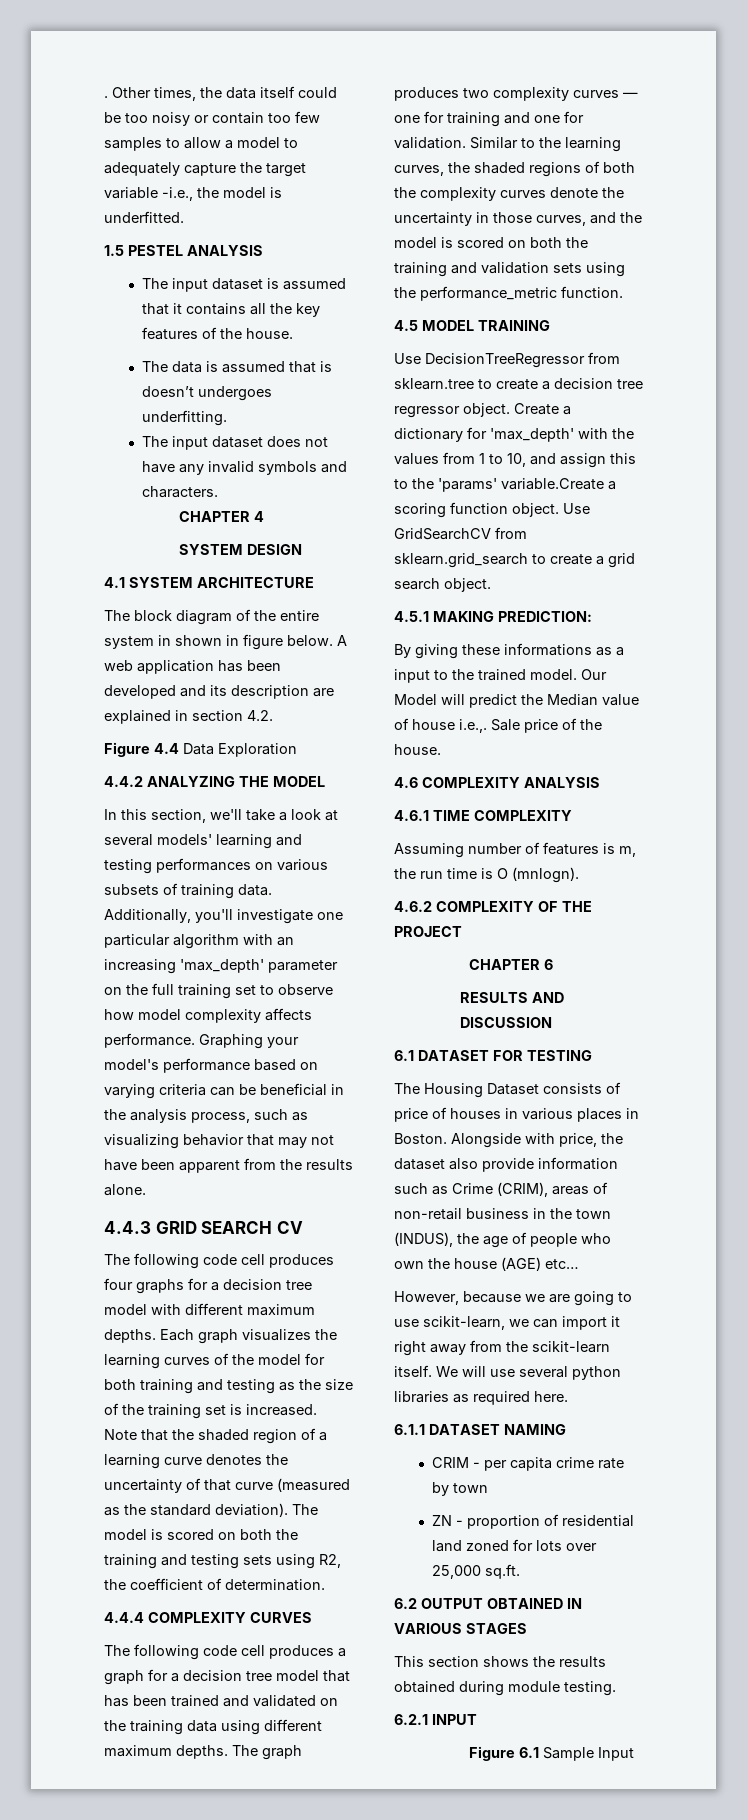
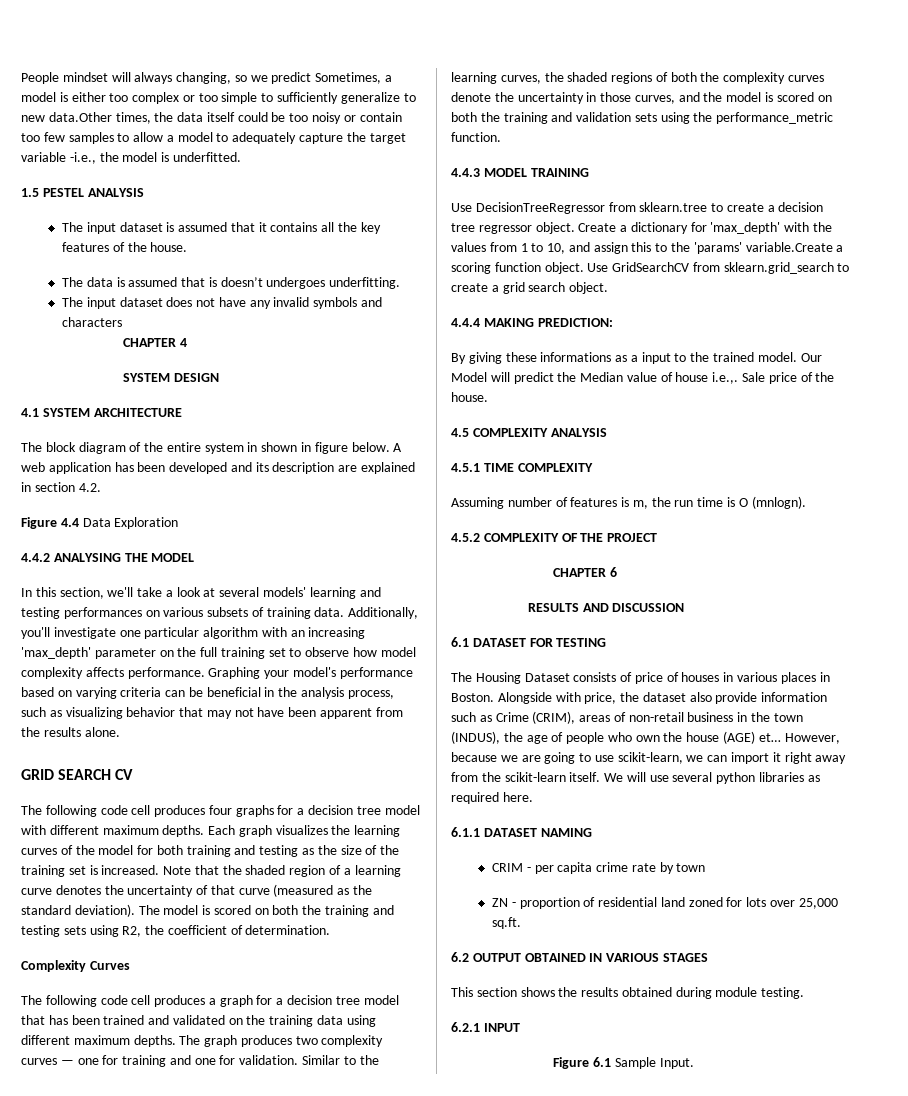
[104,87,151,98] . Other -> [21,72,393,84] [21,92,416,104] [21,112,112,122] People mindset will always changing, so we predict Sometimes, a model is either too complex or too simple to sufficiently generalize to new data.Other
[141,486,218,498] characters. -> [61,317,122,327] characters
[147,776,235,787] ANALYZING -> [53,553,121,562] ANALYSING
[104,1221,151,1234] 4.4.3 -> (120, 732) none
[104,1612,312,1623] 4.4.4 COMPLEXITY CURVES -> [21,960,130,972] Complexity Curves
[394,320,418,331] 4.5 -> [451,168,480,177] 4.4.3
[394,611,429,622] 4.5.1 -> [451,318,480,327] 4.4.4
[394,777,418,788] 4.6 -> [451,428,469,437] 4.5
[394,810,429,821] 4.6.1 -> [451,463,480,472] 4.5.1
[394,901,432,912] 4.6.2 -> [451,533,480,542] 4.5.2
[545,1259,579,1269] etc… // -> [758,733,781,742] et…
[597,1747,634,1761] Input -> [659,1058,694,1069] Input.

